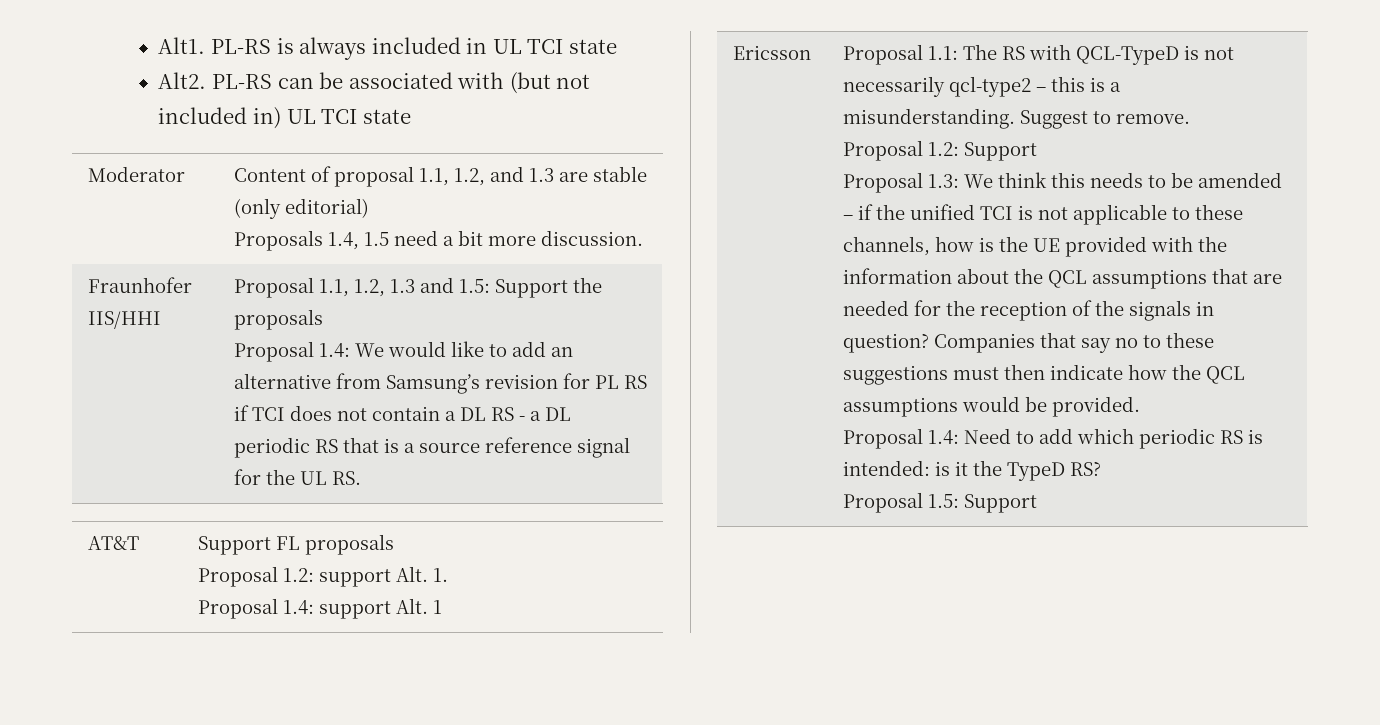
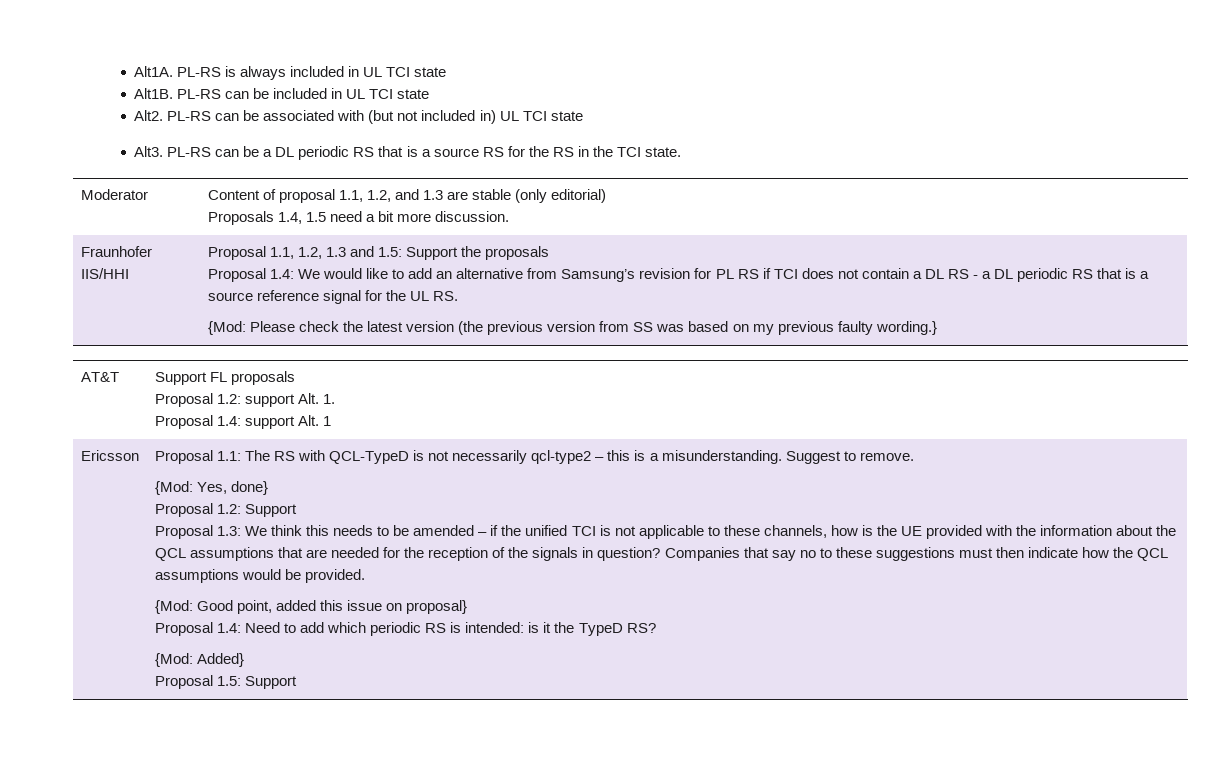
[158,37,206,54] Alt1. -> [134,66,174,77] Alt1A.
(617, 46) none -> [134,88,430,99] // Alt1B. PL-RS can be included in UL TCI state
(411, 116) none -> [134,146,682,160] // Alt3. PL-RS can be a DL periodic RS that is a source RS for the RS in the TCI state.
(361, 478) none -> [207,321,937,335] // {Mod: Please check the latest version (the previous version from SS was based on my previous faulty wording.}
(1190, 119) none -> [154,481,268,495] // {Mod: Yes, done}
(1140, 406) none -> [154,600,468,614] // {Mod: Good point, added this issue on proposal}
(1101, 468) none -> [154,653,244,667] // {Mod: Added}

